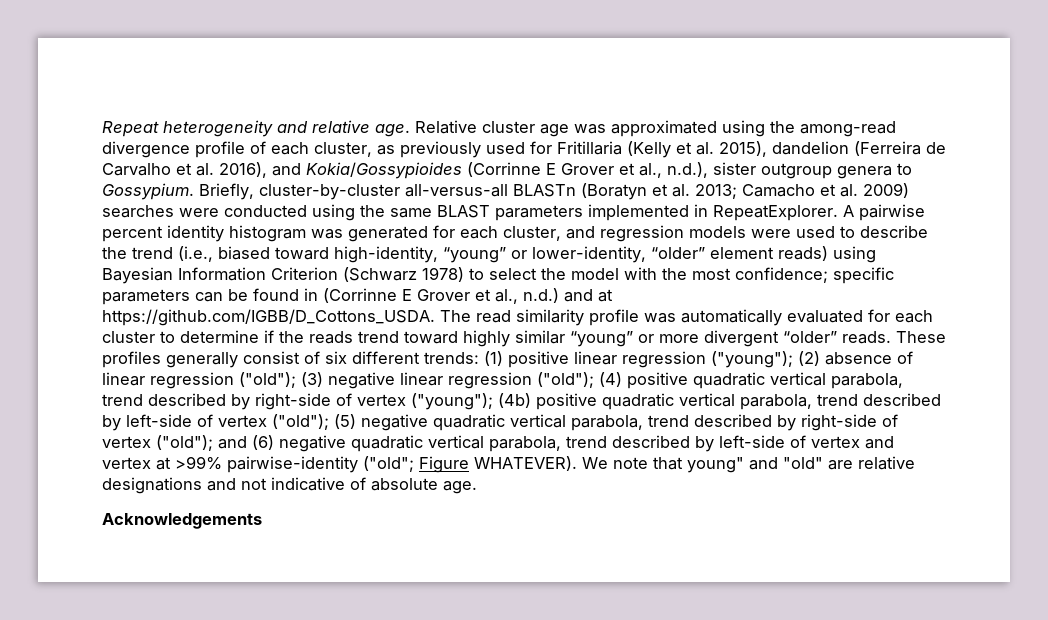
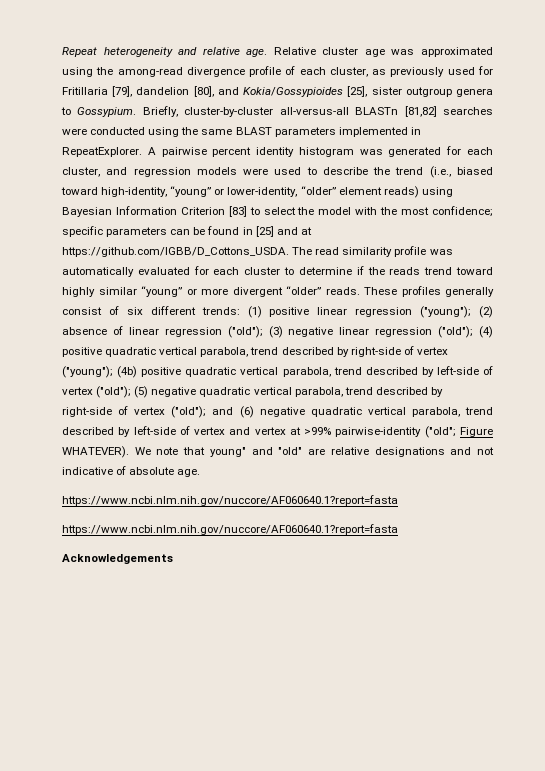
[627,141,946,158] [102,162,708,179] (Kelly et al. 2015), dandelion (Ferreira de Carvalho et al. 2016), and Kokia/Gossypioides (Corrinne E Grover et al., n.d.), -> [112,86,368,97] [79], dandelion [80], and Kokia/Gossypioides [25],
[581,183,909,200] (Boratyn et al. 2013; Camacho et al. 2009) -> [404,106,437,117] [81,82]
[343,267,464,282] (Schwarz 1978) -> [228,206,247,217] [83]
[323,288,559,304] (Corrinne E Grover et al., n.d.) -> [255,226,274,237] [25]
(477, 487) none -> [62,495,398,506] [62,524,398,535] // https://www.ncbi.nlm.nih.gov/nuccore/AF060640.1?report=fasta // https://www.ncbi.nlm.nih.gov/nuccore/AF060640.1?report=fasta

